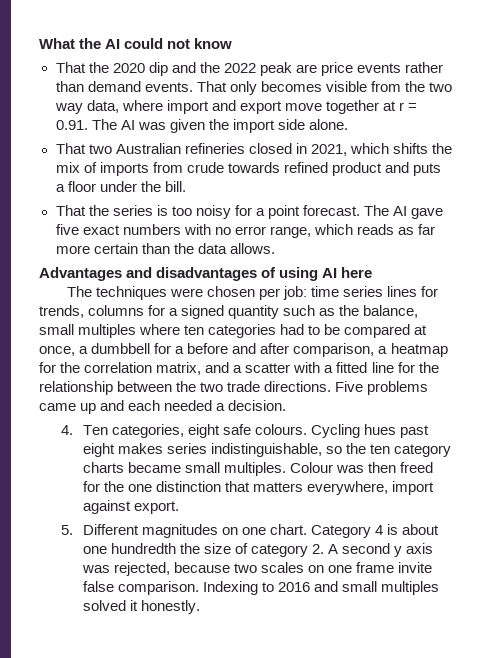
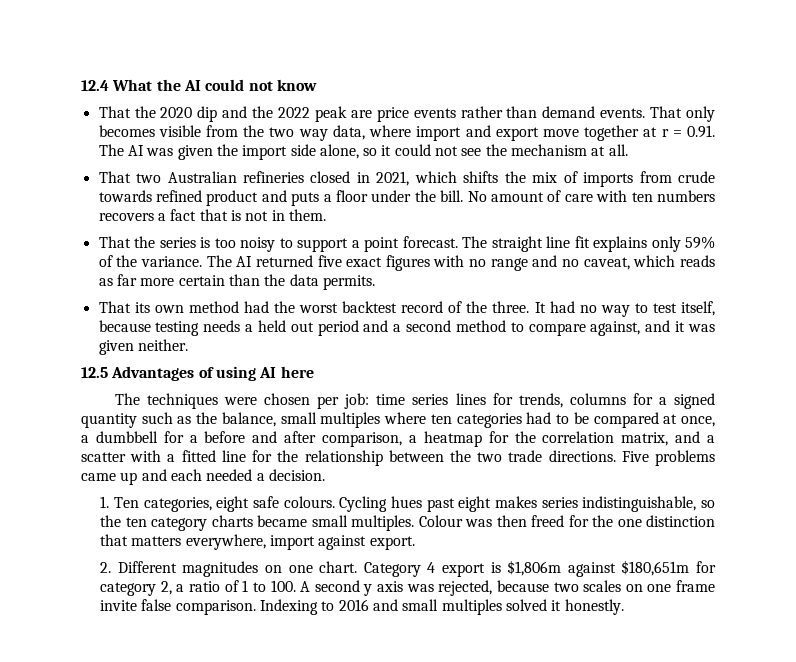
(39, 43) none -> [81,80,109,91] 12.4
[308,119,348,130] alone. -> [319,144,628,159] alone, so it could not see the mechanism at all.
(186, 186) none -> [467,190,715,202] [98,209,326,221] No amount of care with ten numbers recovers a fact that is not in them.
[234,205,252,216] for -> [279,238,349,252] to support
[393,206,444,219] AI gave -> [491,236,715,252] [98,255,313,267] straight line fit explains only 59% of the variance. The AI returned
[122,224,181,235] numbers -> [385,255,430,271] figures
[234,226,311,238] error range, -> [490,255,630,271] range and no caveat,
[229,243,275,254] [39,267,258,281] allows. // Advantages and disadvantages -> [322,275,375,290] [98,301,716,317] [98,320,715,336] [98,339,188,355] [81,366,195,381] permits. // That its own method had the worst backtest record of the three. It had no way to test itself, because testing needs a held out period and a second method to compare against, and it was given neither. // 12.5 Advantages
[60,425,73,435] 4. -> [100,496,110,508] 1.
[60,525,73,535] 5. -> [100,562,112,573] 2.
[387,524,440,535] [82,543,325,557] is about one hundredth the size of category 2. -> [441,560,716,577] [100,580,296,596] export is $1,806m against $180,651m for category 2, a ratio of 1 to 100.

